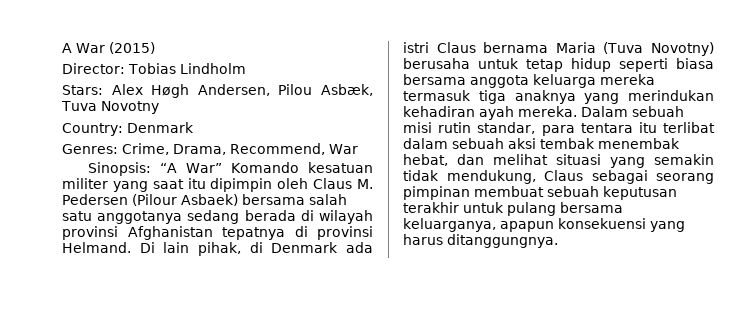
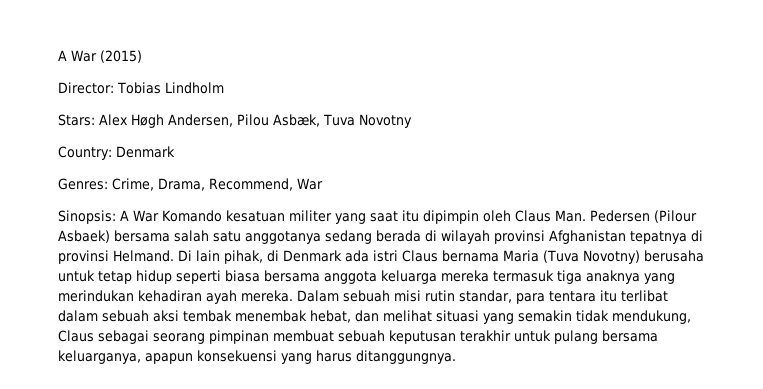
[160,163,223,173] “A War” -> [120,210,159,222] A War
[357,179,373,189] M. -> [555,210,586,222] Man.

